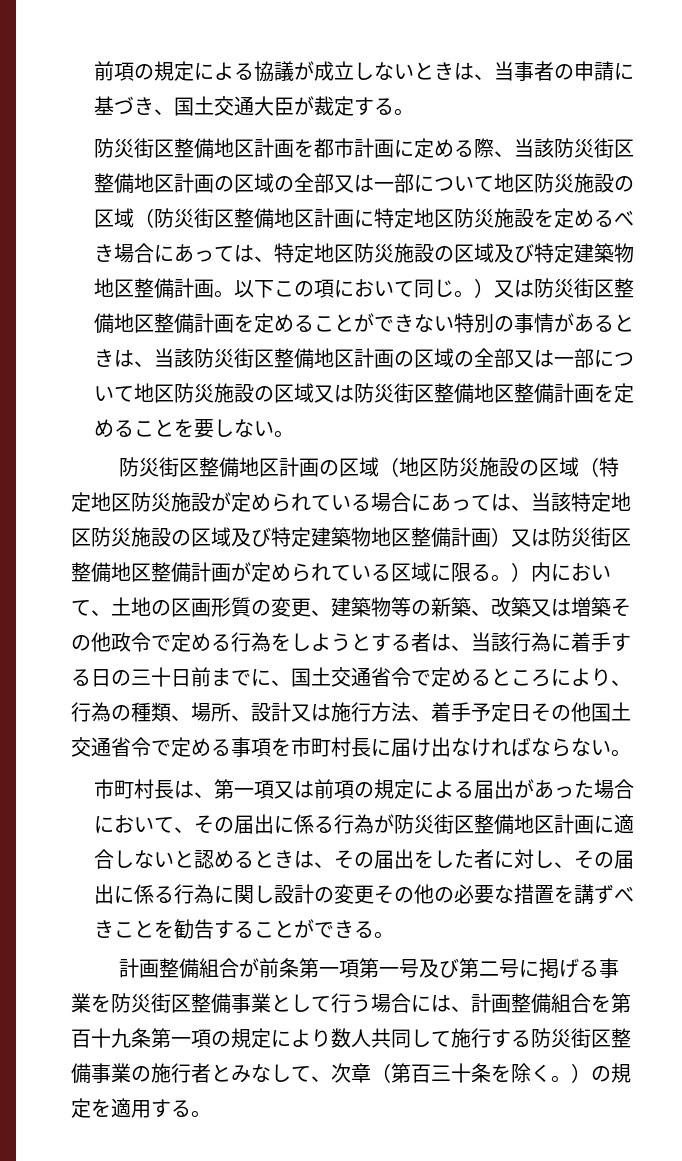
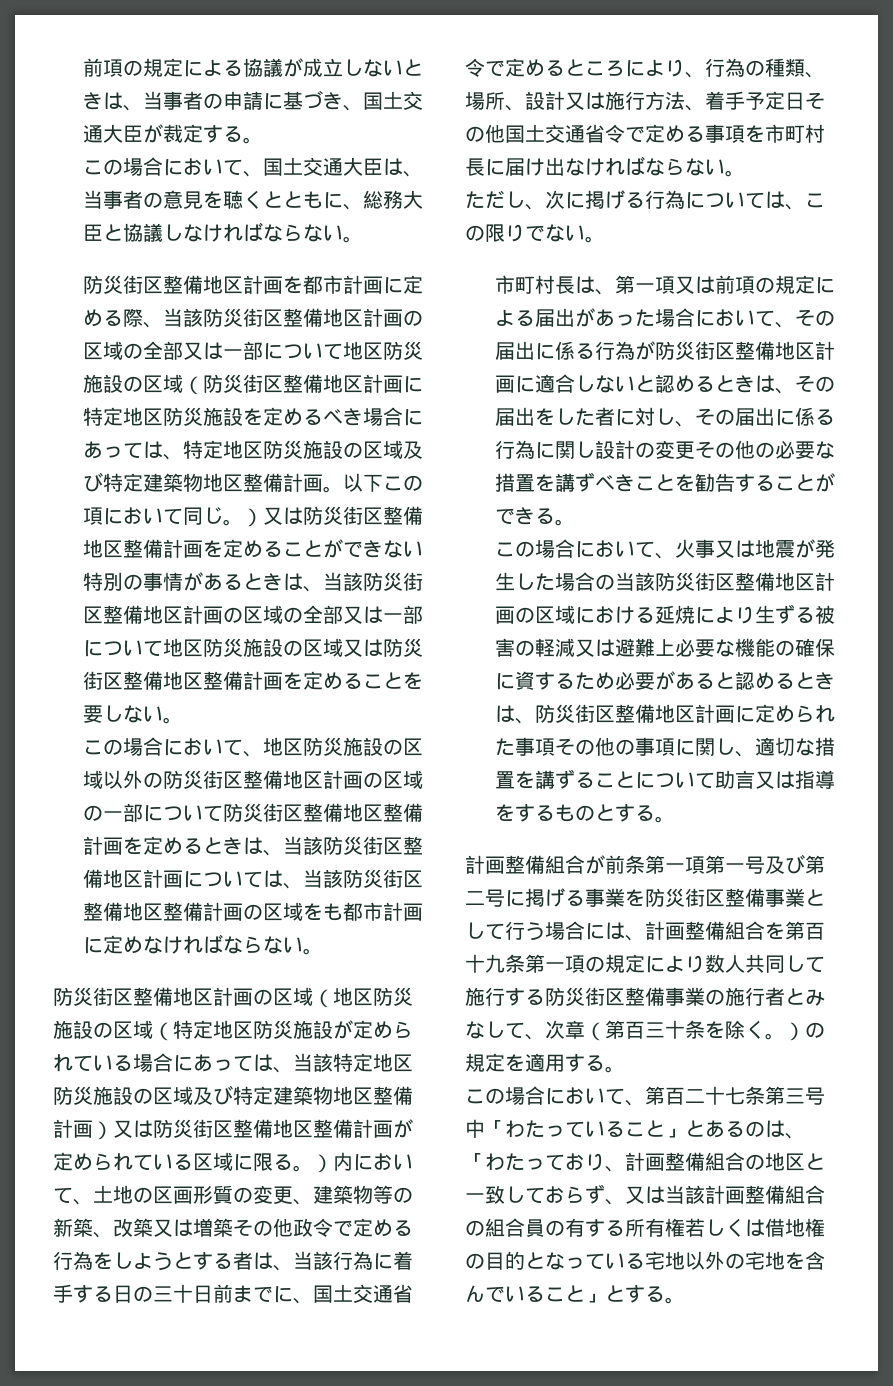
(415, 112) none -> [82,157,423,177] [82,190,423,210] [82,222,363,243] // この場合において、国土交通大臣は、当事者の意見を聴くとともに、総務大臣と協議しなければならない。
(295, 434) none -> [82,737,423,757] [82,770,423,789] [82,803,423,822] [82,836,423,856] [82,869,423,889] [82,902,423,921] [82,934,323,955] // この場合において、地区防災施設の区域以外の防災街区整備地区計画の区域の一部について防災街区整備地区整備計画を定めるときは、当該防災街区整備地区計画については、当該防災街区整備地区整備計画の区域をも都市計画に定めなければならない。
(631, 753) none -> [465,190,825,210] [465,224,605,243] // ただし、次に掲げる行為については、この限りでない。
(395, 935) none -> [494,539,835,559] [494,572,835,591] [494,604,835,624] [494,638,835,657] [494,671,835,690] [494,704,835,724] [494,737,835,757] [494,769,835,789] [494,804,675,823] // この場合において、火事又は地震が発生した場合の当該防災街区整備地区計画の区域における延焼により生ずる被害の軽減又は避難上必要な機能の確保に資するため必要があると認めるときは、防災街区整備地区計画に定められた事項その他の事項に関し、適切な措置を講ずることについて助言又は指導をするものとする。
(211, 1114) none -> [465,1086,825,1106] [465,1119,805,1139] [465,1152,825,1172] [465,1184,825,1205] [465,1218,825,1237] [465,1251,825,1270] [465,1285,685,1304] // この場合において、第百二十七条第三号中「わたっていること」とあるのは、「わたっており、計画整備組合の地区と一致しておらず、又は当該計画整備組合の組合員の有する所有権若しくは借地権の目的となっている宅地以外の宅地を含んでいること」とする。

